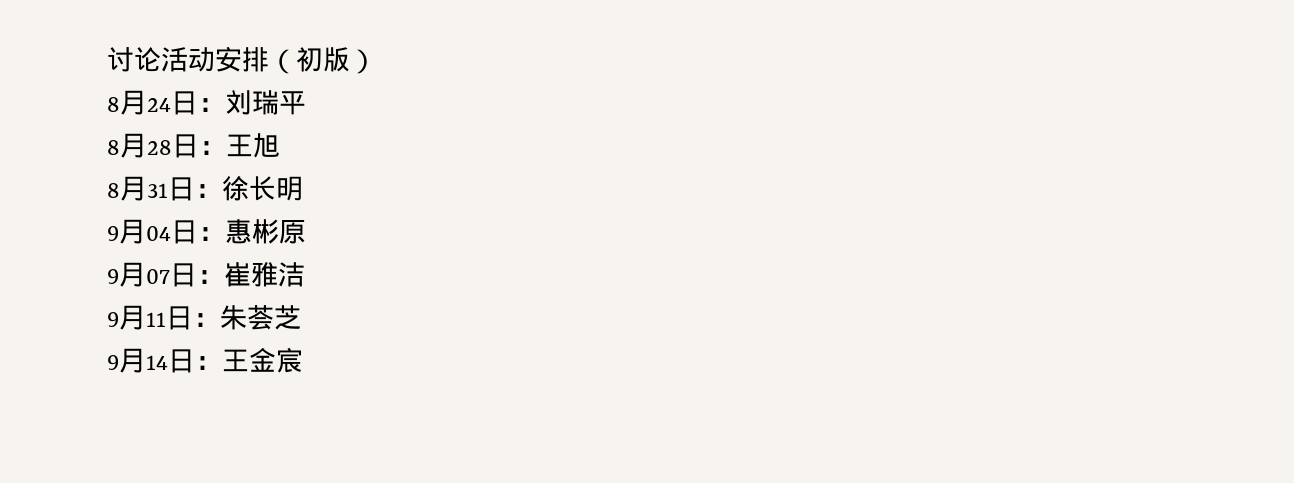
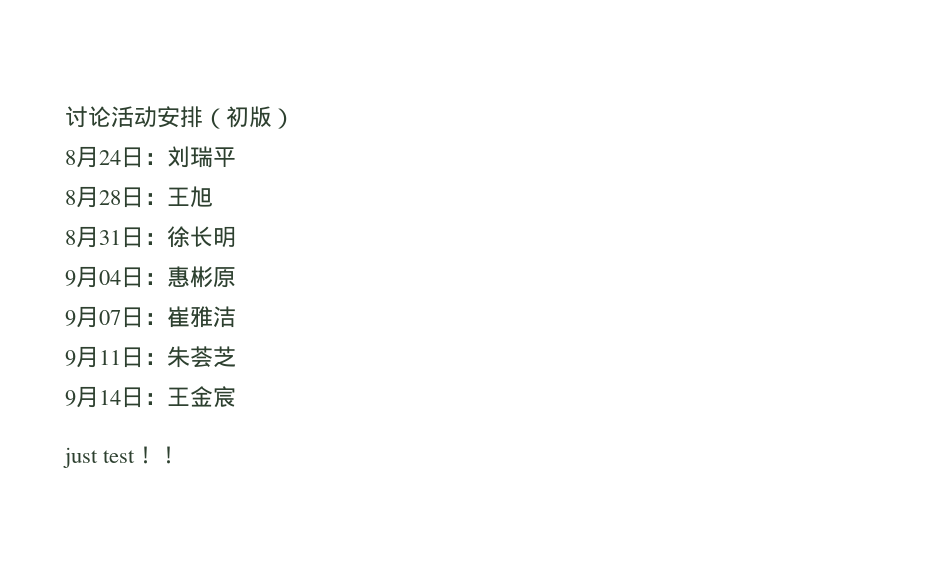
(303, 360) none -> [63,446,181,468] // just test！！

